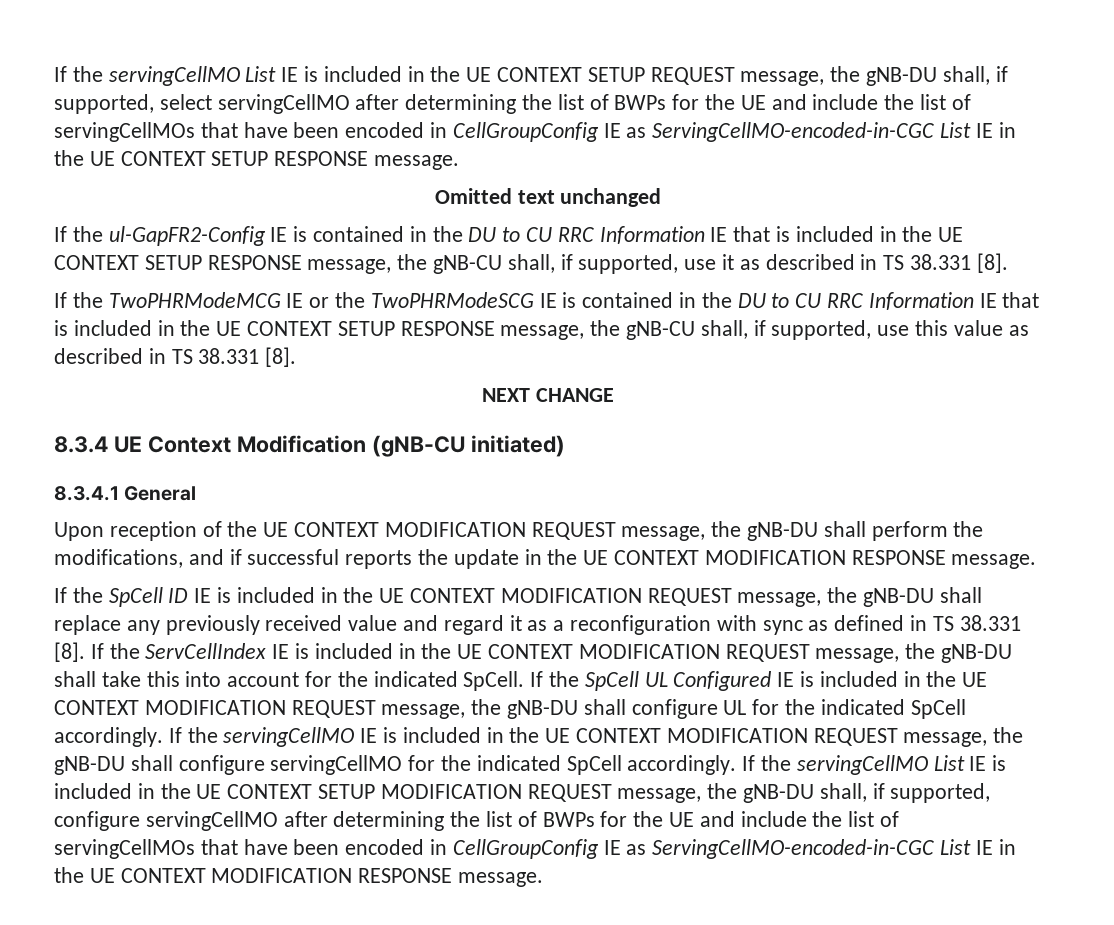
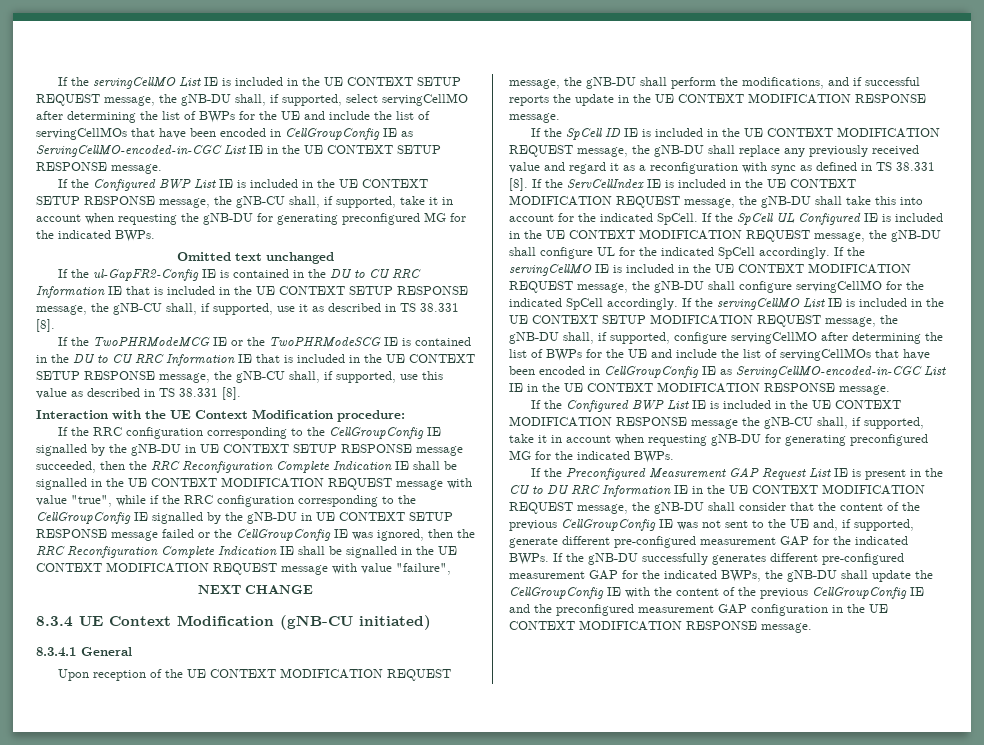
(460, 162) none -> [58,179,429,191] [36,196,453,208] [36,212,466,225] [36,230,155,242] // If the Configured BWP List IE is included in the UE CONTEXT SETUP RESPONSE message, the gNB-CU shall, if supported, take it in account when requesting the gNB-DU for generating preconfigured MG for the indicated BWPs.
(297, 357) none -> [36,409,405,422] [58,427,442,439] [36,444,463,456] [36,461,457,473] [36,477,472,490] [36,495,416,507] [36,512,453,524] [36,529,475,541] [36,546,457,558] [36,562,451,575] // Interaction with the UE Context Modification procedure: // If the RRC configuration corresponding to the CellGroupConfig IE signalled by the gNB-DU in UE CONTEXT SETUP RESPONSE message succeeded, then the RRC Reconfiguration Complete Indication IE shall be signalled in the UE CONTEXT MODIFICATION REQUEST message with value "true", while if the RRC configuration corresponding to the CellGroupConfig IE signalled by the gNB-DU in UE CONTEXT SETUP RESPONSE message failed or the CellGroupConfig IE was ignored, then the RRC Reconfiguration Complete Indication IE shall be signalled in the UE CONTEXT MODIFICATION REQUEST message with value "failure",
(544, 879) none -> [531,400,902,412] [509,416,924,429] [509,434,928,446] [509,450,674,463] [531,467,944,480] [509,484,925,497] [509,502,920,514] [509,519,914,531] [509,536,908,548] [509,553,904,565] [509,570,933,582] [509,587,924,599] [509,604,888,616] [509,620,812,633] // If the Configured BWP List IE is included in the UE CONTEXT MODIFICATION RESPONSE message the gNB-CU shall, if supported, take it in account when requesting gNB-DU for generating preconfigured MG for the indicated BWPs. // If the Preconfigured Measurement GAP Request List IE is present in the CU to DU RRC Information IE in the UE CONTEXT MODIFICATION REQUEST message, the gNB-DU shall consider that the content of the previous CellGroupConfig IE was not sent to the UE and, if supported, generate different pre-configured measurement GAP for the indicated BWPs. If the gNB-DU successfully generates different pre-configured measurement GAP for the indicated BWPs, the gNB-DU shall update the CellGroupConfig IE with the content of the previous CellGroupConfig IE and the preconfigured measurement GAP configuration in the UE CONTEXT MODIFICATION RESPONSE message.

